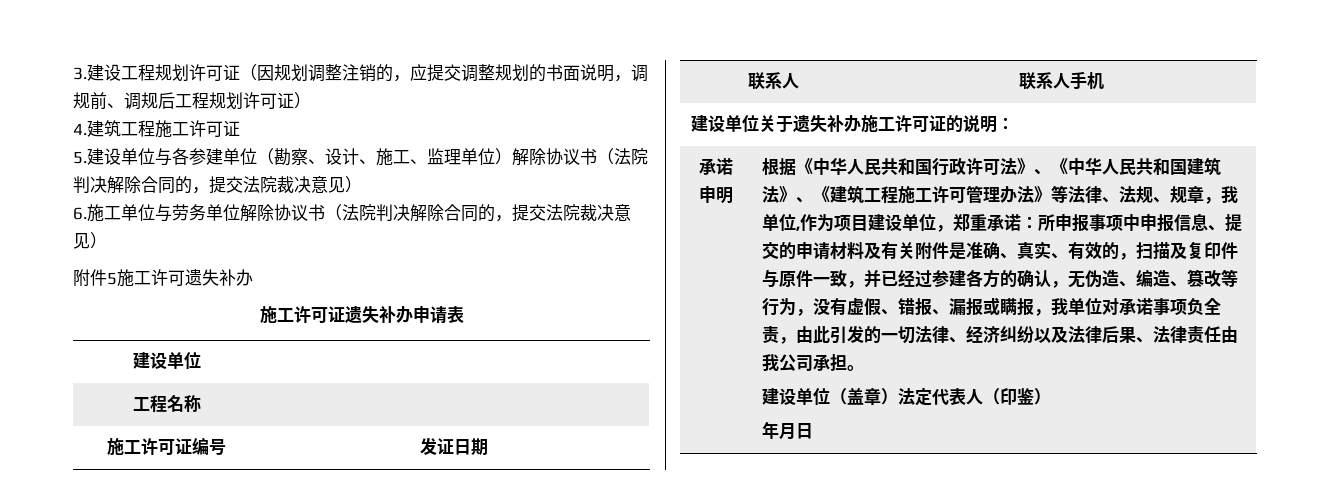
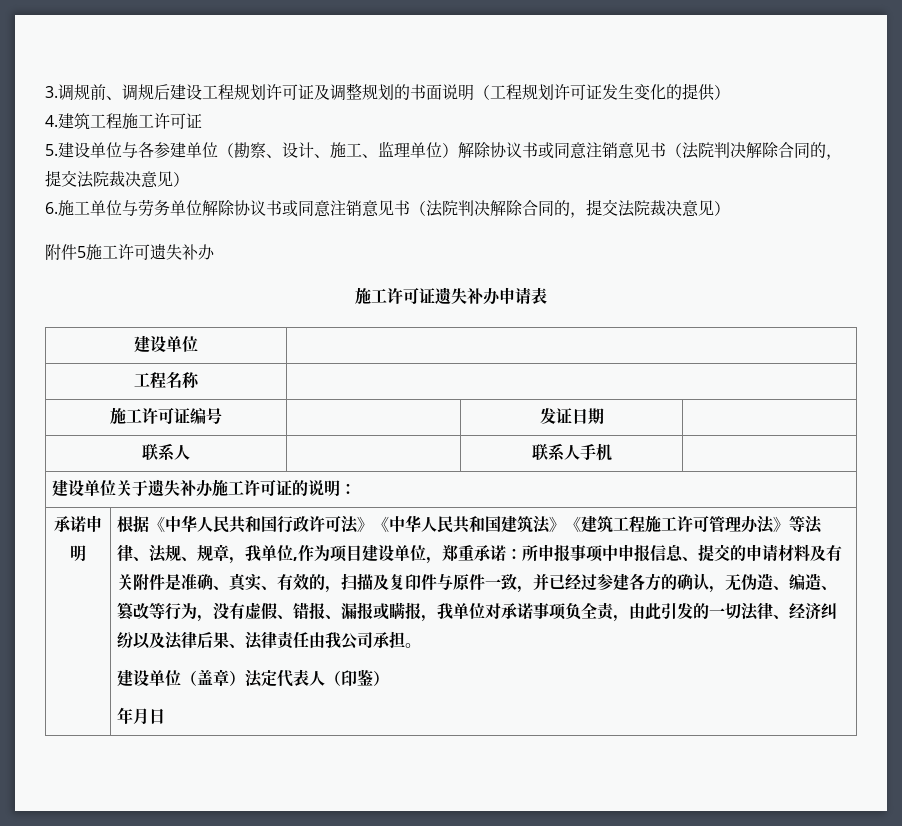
(87, 73) none -> [58,84,170,101] 调规前、调规后
[240,64,461,82] （因规划调整注销的，应提交 -> [314,84,330,100] 及
[614,64,648,82] [73,92,294,110] ，调规前、调规后工程规划许可证 -> [474,83,715,101] （工程规划许可证发生变化的提供
(597, 156) none -> [538,142,666,159] 或同意注销意见书
(325, 212) none -> [282,200,410,217] 或同意注销意见书
[1033,169,1051,175] 、 -> (373, 524) none
[795,197,813,203] 、 -> (565, 524) none

